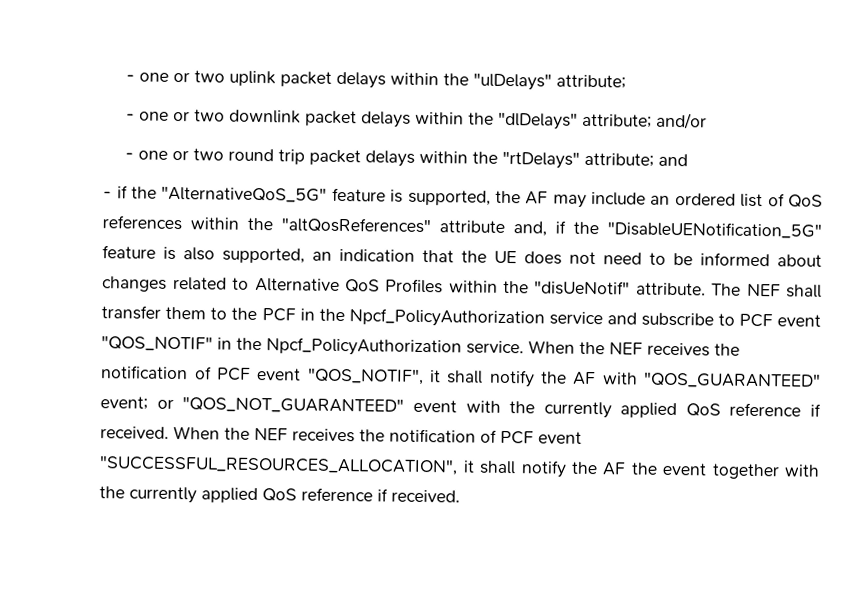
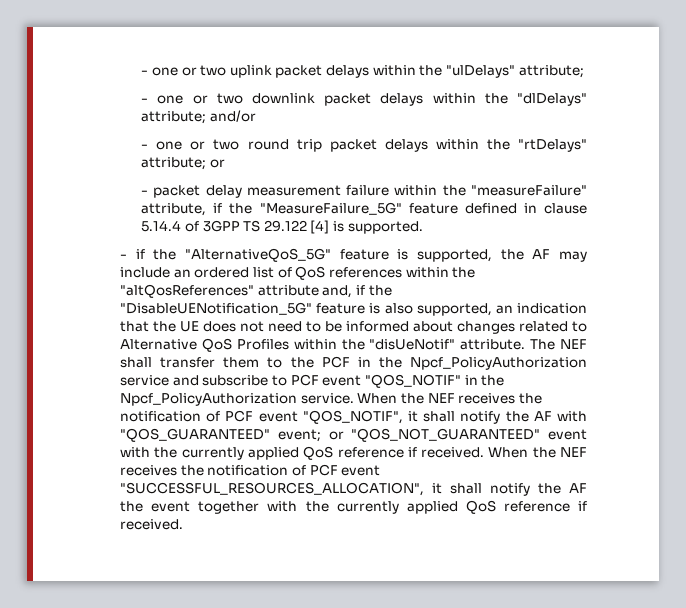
[657,153,688,167] and -> [209,159,225,168] [141,185,587,198] [141,202,587,216] [141,220,423,234] or // - packet delay measurement failure within the "measureFailure" attribute, if the "MeasureFailure_5G" feature defined in clause 5.14.4 of 3GPP TS 29.122 [4] is supported.

